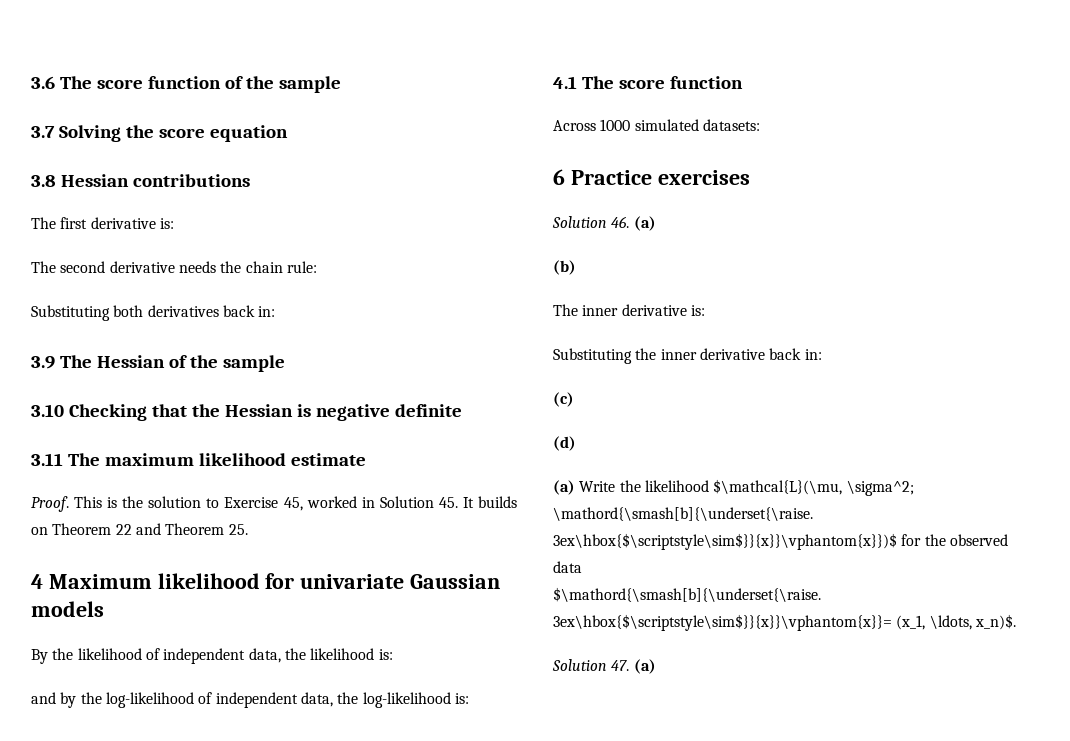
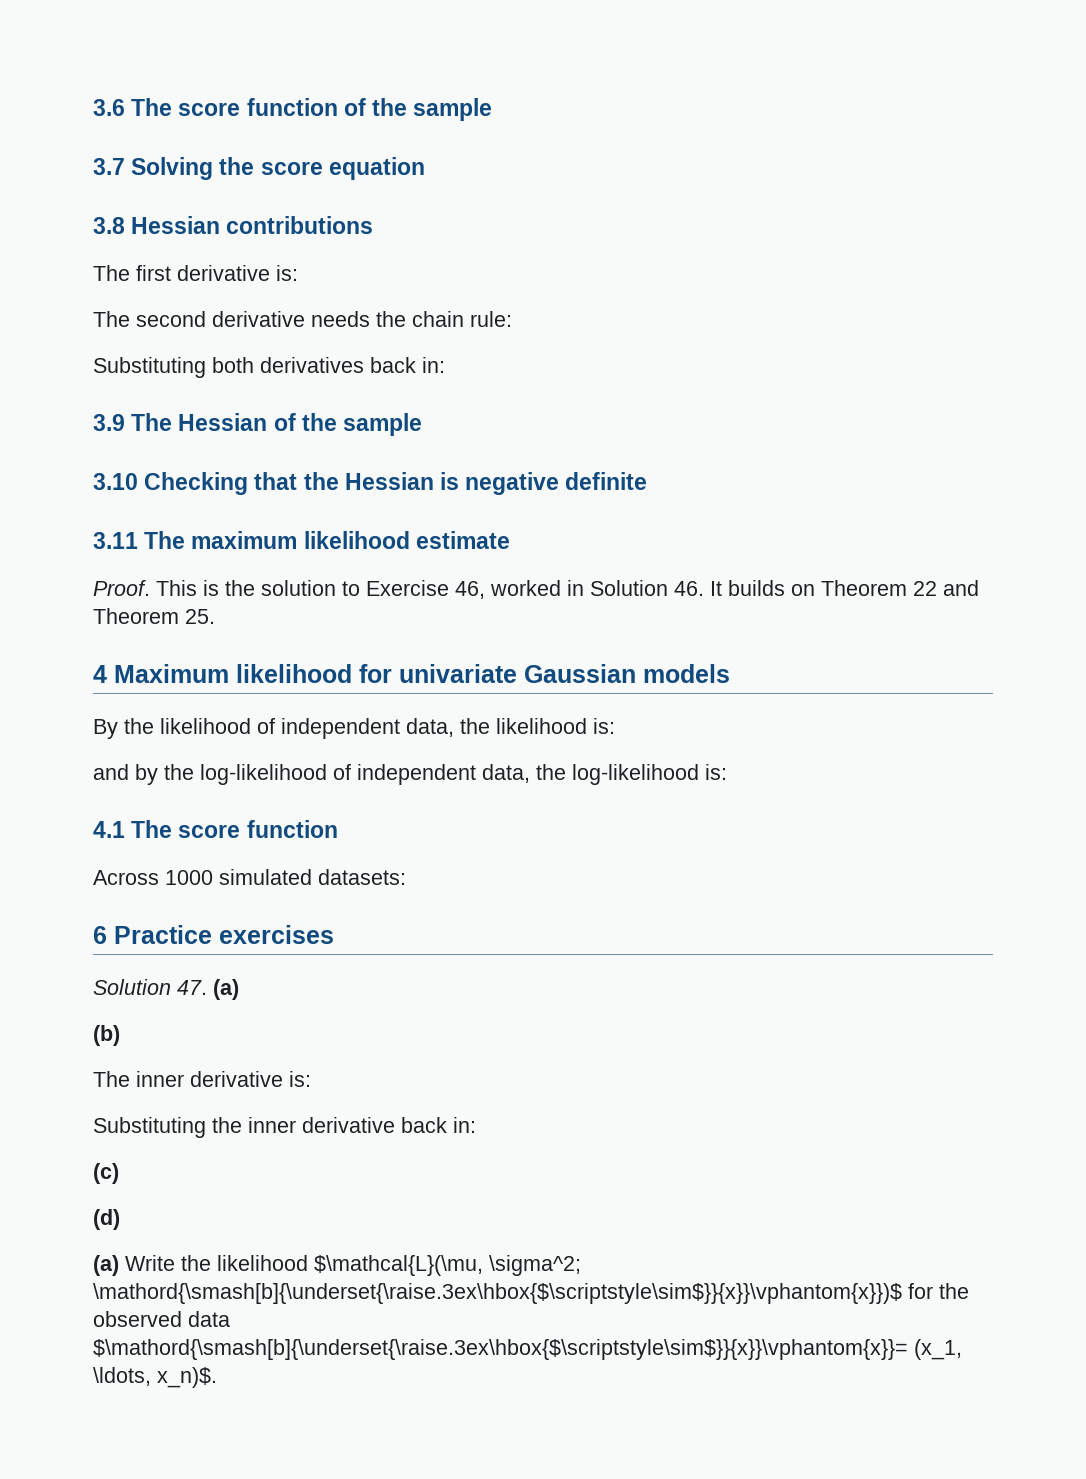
[283,497,303,511] 45, -> [455,581,485,599] 46,
[438,497,458,508] 45. -> [674,581,704,596] 46.
[611,216,630,228] 46. -> [177,980,207,995] 47.
[552,659,656,674] // Solution 47. (a) -> (217, 1377) none

